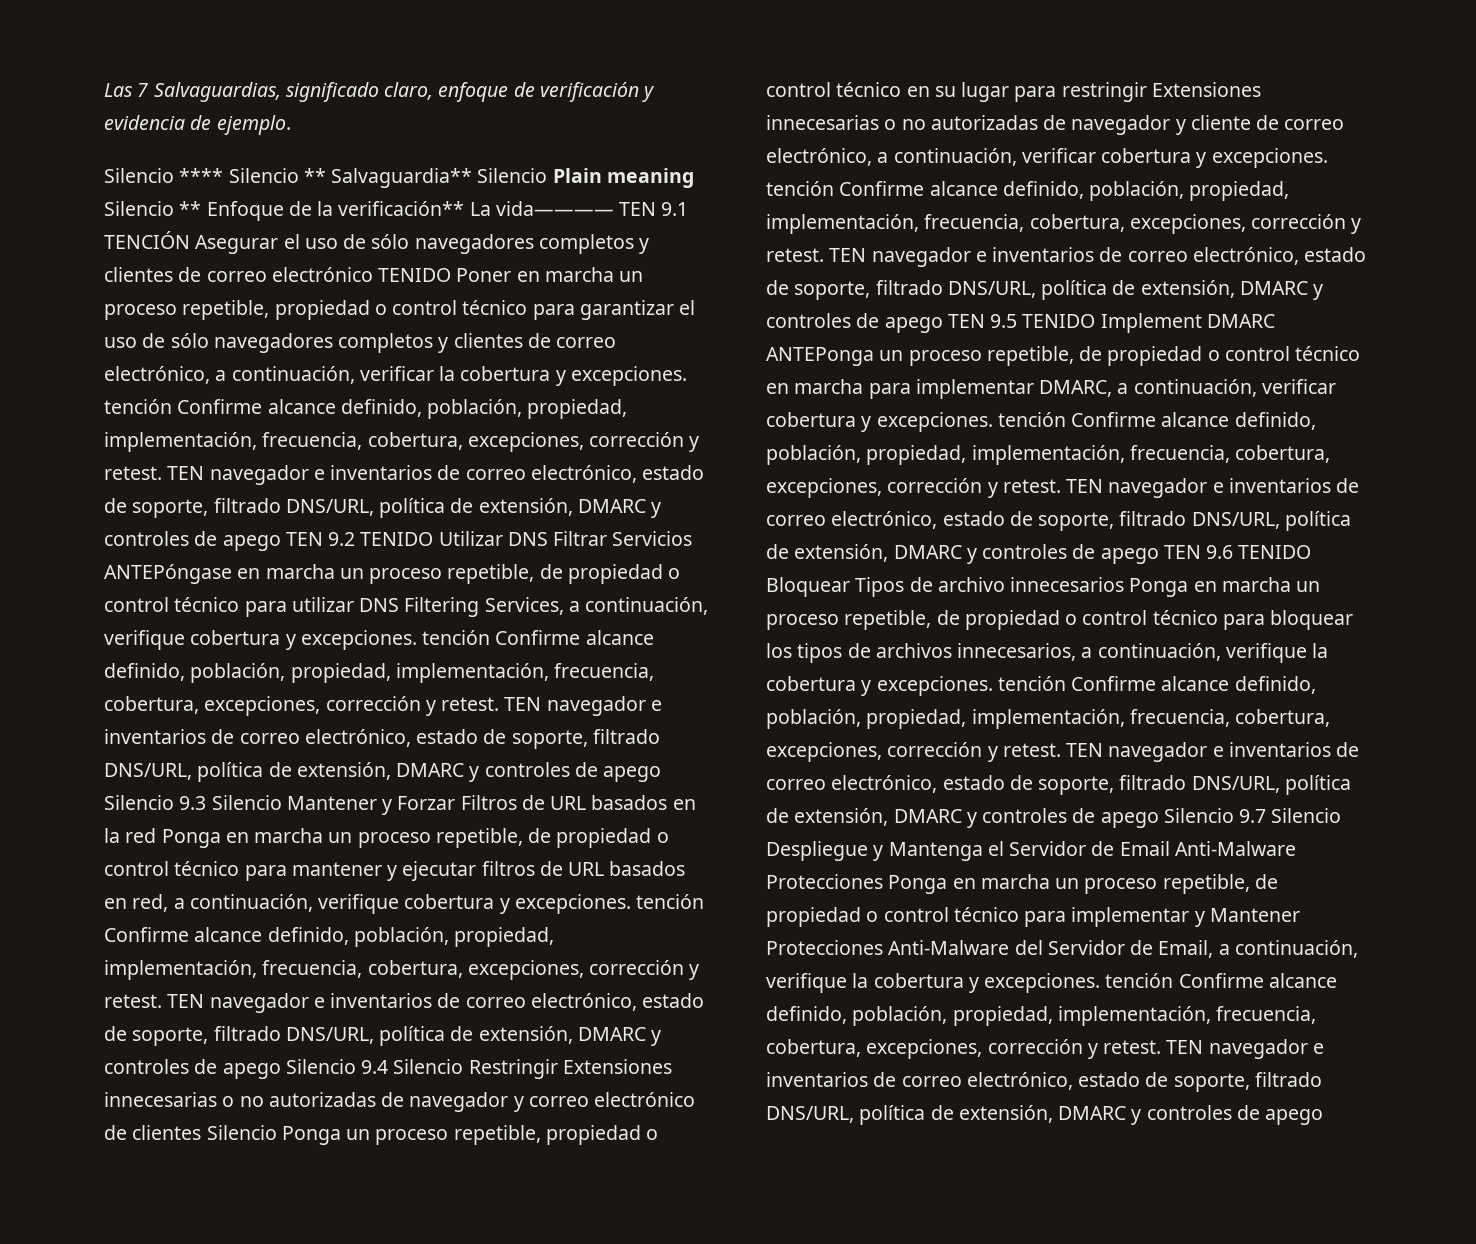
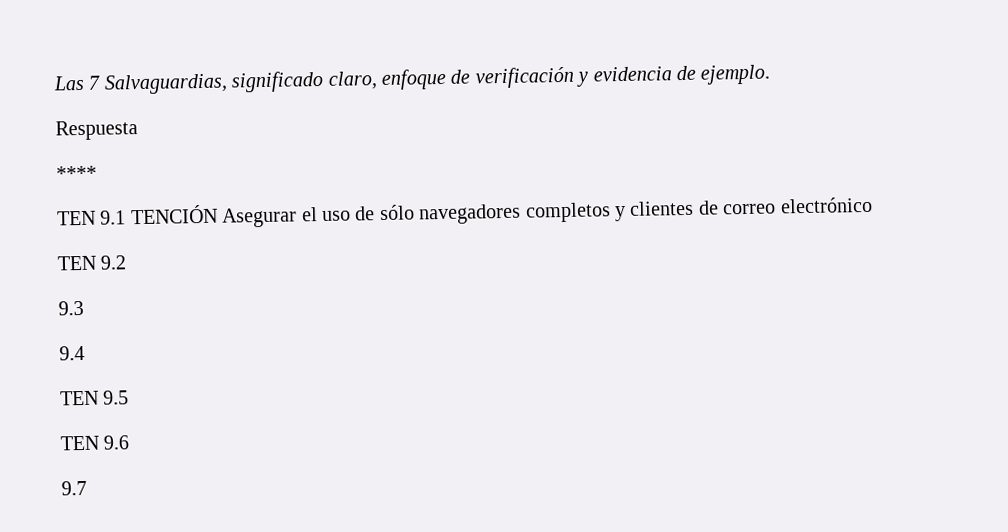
[104,168,174,183] Silencio -> [55,120,138,141] Respuesta //
[228,168,694,188] [104,201,614,221] Silencio ** Salvaguardia** Silencio Plain meaning Silencio ** Enfoque de la verificación** La vida———— -> (97, 173) //
[378,267,644,282] [104,300,696,320] [104,333,617,353] [104,366,687,386] [104,399,628,419] [104,432,700,452] [104,465,705,485] [104,498,662,518] [104,531,693,551] [104,564,681,584] [104,597,709,617] [104,630,654,650] [104,663,655,683] [104,696,662,716] [104,729,660,749] [104,762,662,782] [104,795,696,815] [104,828,669,848] [104,861,686,881] [104,894,705,914] [104,927,555,947] [104,960,700,980] [104,993,705,1013] [104,1026,662,1046] [104,1059,672,1079] [104,1092,696,1112] [104,1125,659,1145] [766,82,1261,102] [766,115,1345,135] [766,148,1328,168] [766,181,1290,201] [766,214,1362,234] [766,247,1367,267] [766,280,1324,300] [766,313,1275,333] [766,346,1361,366] [766,379,1336,399] [766,412,1316,432] [766,445,1331,465] [766,478,1360,498] [766,511,1351,531] [766,544,1312,564] [766,577,1321,597] [766,610,1354,630] [766,643,1329,663] [766,676,1316,696] [766,709,1331,729] [766,742,1360,762] [766,775,1351,795] [766,808,1342,828] [766,841,1296,861] [766,874,1278,894] [766,907,1300,927] [766,940,1358,958] [766,973,1337,993] [766,1006,1317,1026] [766,1039,1324,1059] [766,1072,1322,1092] [766,1105,1324,1125] TENIDO Poner en marcha un proceso repetible, propiedad o control técnico para garantizar el uso de sólo navegadores completos y clientes de correo electrónico, a continuación, verificar la cobertura y excepciones. tención Confirme alcance definido, población, propiedad, implementación, frecuencia, cobertura, excepciones, corrección y retest. TEN navegador e inventarios de correo electrónico, estado de soporte, filtrado DNS/URL, política de extensión, DMARC y controles de apego TEN 9.2 TENIDO Utilizar DNS Filtrar Servicios ANTEPóngase en marcha un proceso repetible, de propiedad o control técnico para utilizar DNS Filtering Services, a continuación, verifique cobertura y excepciones. tención Confirme alcance definido, población, propiedad, implementación, frecuencia, cobertura, excepciones, corrección y retest. TEN navegador e inventarios de correo electrónico, estado de soporte, filtrado DNS/URL, política de extensión, DMARC y controles de apego Silencio 9.3 Silencio Mantener y Forzar Filtros de URL basados en la red Ponga en marcha un proceso repetible, de propiedad o control técnico para mantener y ejecutar filtros de URL basados en red, a continuación, verifique cobertura y excepciones. tención Confirme alcance definido, población, propiedad, implementación, frecuencia, cobertura, excepciones, corrección y retest. TEN navegador e inventarios de correo electrónico, estado de soporte, filtrado DNS/URL, política de extensión, DMARC y controles de apego Silencio 9.4 Silencio Restringir Extensiones innecesarias o no autorizadas de navegador y correo electrónico de clientes Silencio Ponga un proceso repetible, propiedad o control técnico en su lugar para restringir Extensiones innecesarias o no autorizadas de navegador y cliente de correo electrónico, a continuación, verificar cobertura y excepciones. tención Confirme alcance definido, población, propiedad, implementación, frecuencia, cobertura, excepciones, corrección y retest. TEN navegador e inventarios de correo electrónico, estado de soporte, filtrado DNS/URL, política de extensión, DMARC y controles de apego TEN 9.5 TENIDO Implement DMARC ANTEPonga un proceso repetible, de propiedad o control técnico en marcha para implementar DMARC, a continuación, verificar cobertura y excepciones. tención Confirme alcance definido, población, propiedad, implementación, frecuencia, cobertura, excepciones, corrección y retest. TEN navegador e inventarios de correo electrónico, estado de soporte, filtrado DNS/URL, política de extensión, DMARC y controles de apego TEN 9.6 TENIDO Bloquear Tipos de archivo innecesarios Ponga en marcha un proceso repetible, de propiedad o control técnico para bloquear los tipos de archivos innecesarios, a continuación, verifique la cobertura y excepciones. tención Confirme alcance definido, población, propiedad, implementación, frecuencia, cobertura, excepciones, corrección y retest. TEN navegador e inventarios de correo electrónico, estado de soporte, filtrado DNS/URL, política de extensión, DMARC y controles de apego Silencio 9.7 Silencio Despliegue y Mantenga el Servidor de Email Anti-Malware Protecciones Ponga en marcha un proceso repetible, de propiedad o control técnico para implementar y Mantener Protecciones Anti-Malware del Servidor de Email, a continuación, verifique la cobertura y excepciones. tención Confirme alcance definido, población, propiedad, implementación, frecuencia, cobertura, excepciones, corrección y retest. TEN navegador e inventarios de correo electrónico, estado de soporte, filtrado DNS/URL, política de extensión, DMARC y controles de apego -> [57,255,128,271] [58,300,84,316] [59,345,85,361] [60,390,130,406] [60,435,130,451] [61,480,87,496] // TEN 9.2 // 9.3 // 9.4 // TEN 9.5 // TEN 9.6 // 9.7

